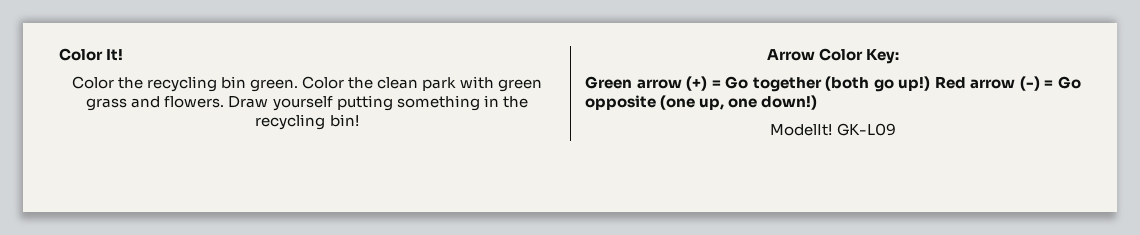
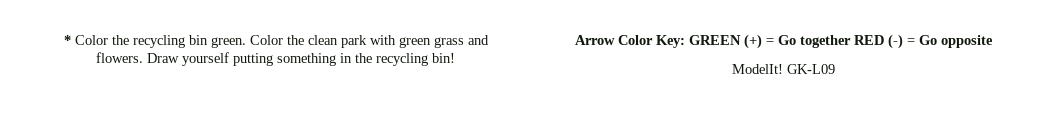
[59,48,124,61] Color It! // -> [63,35,71,45] *
[585,76,682,89] // Green arrow -> [689,35,741,45] GREEN
[825,76,1016,92] (both go up!) Red arrow -> [854,35,884,45] RED
[660,95,818,110] (one up, one down!) -> (993, 41) none

